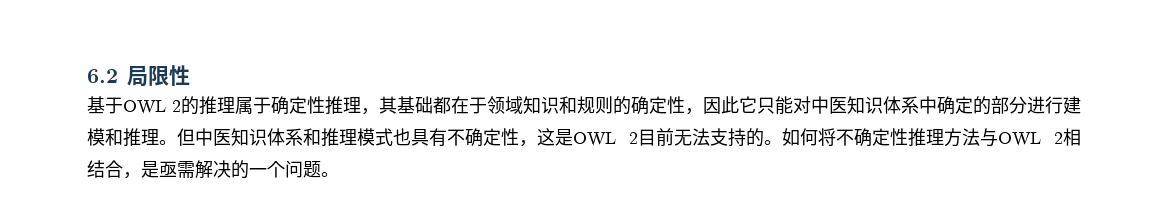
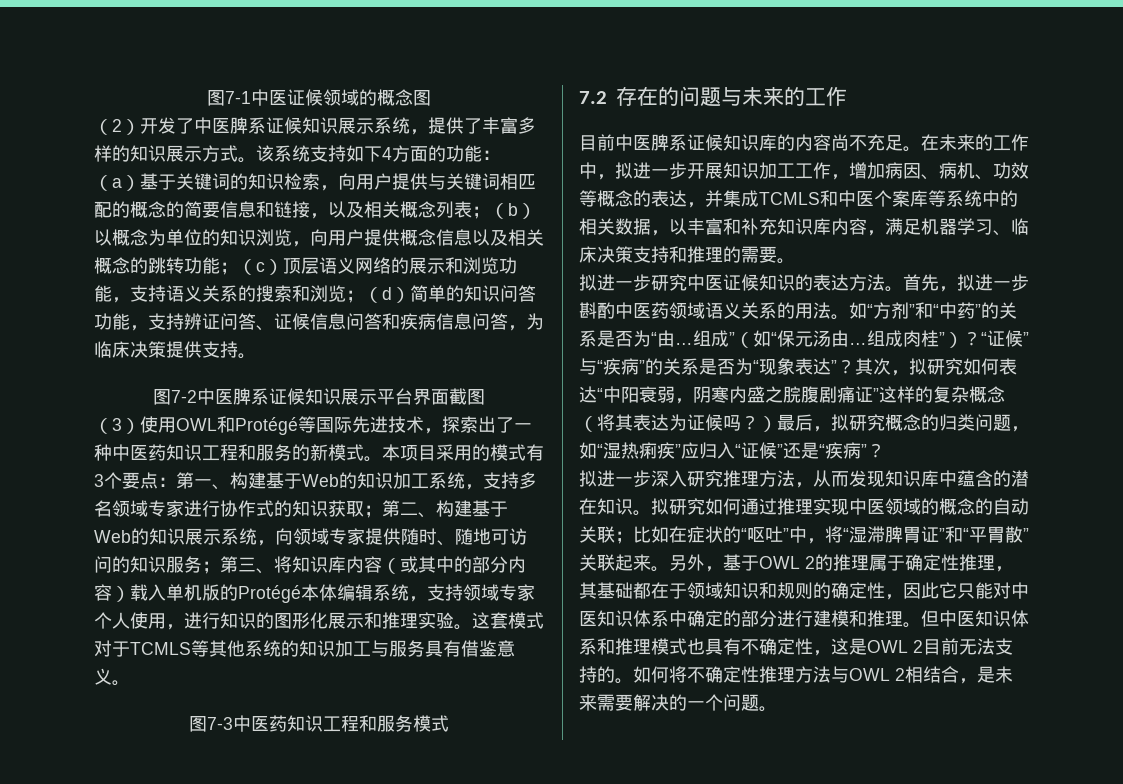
[87,65,190,87] 6.2局限性 // -> [207,89,431,106] [94,117,536,135] [94,145,500,163] [94,173,536,191] [94,201,536,219] [94,229,544,247] [94,257,517,275] [94,285,536,303] [94,313,544,331] [94,341,256,359] [153,388,485,405] [94,416,532,435] [94,444,544,462] [94,472,537,490] [94,500,508,518] [94,528,527,546] [94,556,526,574] [94,584,535,603] [94,612,544,630] [94,640,515,657] [94,668,130,686] [189,715,449,732] [579,86,847,107] [579,134,1029,152] [579,162,1029,180] [579,190,1018,208] [579,218,1029,236] [579,246,795,264] [579,274,1029,292] [579,302,1017,320] [579,330,1029,348] [579,358,1017,376] [579,386,1005,404] [579,414,1029,432] [579,442,885,459] [579,470,1029,488] [579,498,1029,516] [579,526,1029,544] [579,554,723,572] 图7-1中医证候领域的概念图 // （2）开发了中医脾系证候知识展示系统，提供了丰富多样的知识展示方式。该系统支持如下4方面的功能：（a）基于关键词的知识检索，向用户提供与关键词相匹配的概念的简要信息和链接，以及相关概念列表；（b）以概念为单位的知识浏览，向用户提供概念信息以及相关概念的跳转功能；（c）顶层语义网络的展示和浏览功能，支持语义关系的搜索和浏览；（d）简单的知识问答功能，支持辨证问答、证候信息问答和疾病信息问答，为临床决策提供支持。 // 图7-2中医脾系证候知识展示平台界面截图 // （3）使用OWL和Protégé等国际先进技术，探索出了一种中医药知识工程和服务的新模式。本项目采用的模式有3个要点：第一、构建基于Web的知识加工系统，支持多名领域专家进行协作式的知识获取；第二、构建基于Web的知识展示系统，向领域专家提供随时、随地可访问的知识服务；第三、将知识库内容（或其中的部分内容）载入单机版的Protégé本体编辑系统，支持领域专家个人使用，进行知识的图形化展示和推理实验。这套模式对于TCMLS等其他系统的知识加工与服务具有借鉴意义。 // 图7-3中医药知识工程和服务模式 // 7.2存在的问题与未来的工作 // 目前中医脾系证候知识库的内容尚不充足。在未来的工作中，拟进一步开展知识加工工作，增加病因、病机、功效等概念的表达，并集成TCMLS和中医个案库等系统中的相关数据，以丰富和补充知识库内容，满足机器学习、临床决策支持和推理的需要。 // 拟进一步研究中医证候知识的表达方法。首先，拟进一步斟酌中医药领域语义关系的用法。如“方剂”和“中药”的关系是否为“由…组成”（如“保元汤由…组成肉桂”）？“证候”与“疾病”的关系是否为“现象表达”？其次，拟研究如何表达“中阳衰弱，阴寒内盛之脘腹剧痛证”这样的复杂概念（将其表达为证候吗？）最后，拟研究概念的归类问题，如“湿热痢疾”应归入“证候”还是“疾病”？ // 拟进一步深入研究推理方法，从而发现知识库中蕴含的潜在知识。拟研究如何通过推理实现中医领域的概念的自动关联；比如在症状的“呕吐”中，将“湿滞脾胃证”和“平胃散”关联起来。另外，
[159,161,195,178] 亟需 -> [995,666,1013,683] [579,694,633,711] 未来需要

